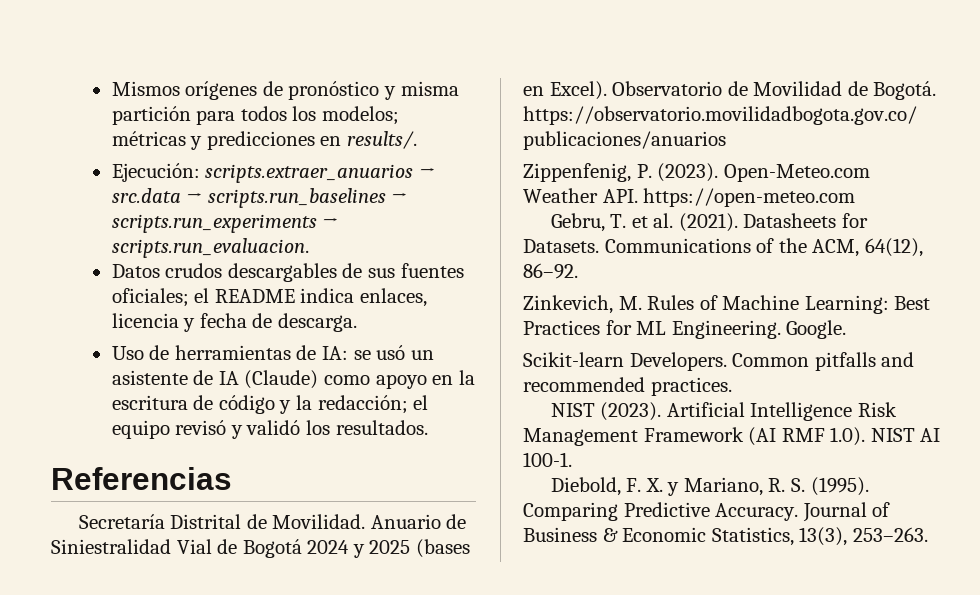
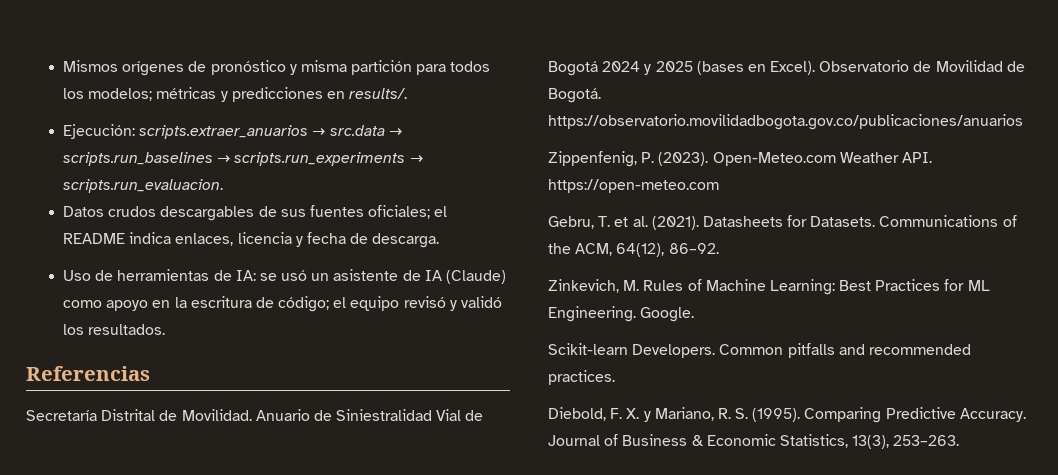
[218,395,408,414] código y la redacción; -> [278,296,330,312] código;
[550,402,897,421] [523,427,941,446] [523,452,572,467] // NIST (2023). Artificial Intelligence Risk Management Framework (AI RMF 1.0). NIST AI 100-1. -> (615, 377) none

